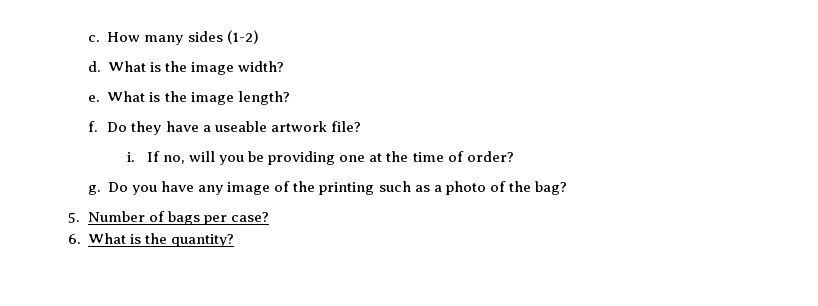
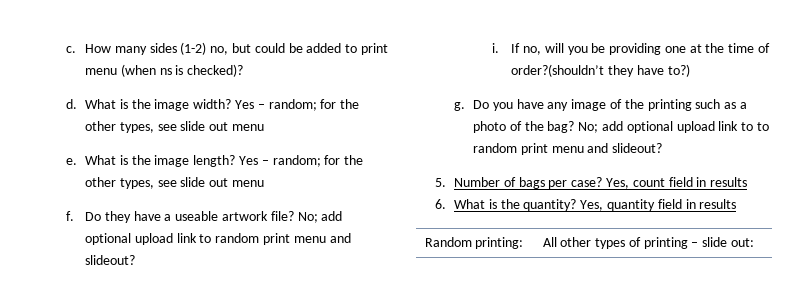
(259, 37) none -> [210,43,388,55] [85,64,244,77] no, but could be added to print menu (when ns is checked)?
(285, 66) none -> [235,99,360,111] [85,121,265,133] Yes – random; for the other types, see slide out menu
(290, 98) none -> [239,155,364,167] [85,177,265,189] Yes – random; for the other types, see slide out menu
(361, 126) none -> [297,211,343,223] [85,233,351,245] [85,255,136,265] No; add optional upload link to random print menu and slideout?
[466,151,514,162] order? -> [511,64,690,77] order?(shouldn’t they have to?)
(567, 188) none -> [578,121,769,133] [473,143,663,155] No; add optional upload link to to random print menu and slideout?
(269, 217) none -> [605,177,748,189] Yes, count field in results
(235, 240) none -> [580,199,737,211] [424,237,524,249] [542,237,755,249] Yes, quantity field in results // Random printing: | All other types of printing – slide out:

